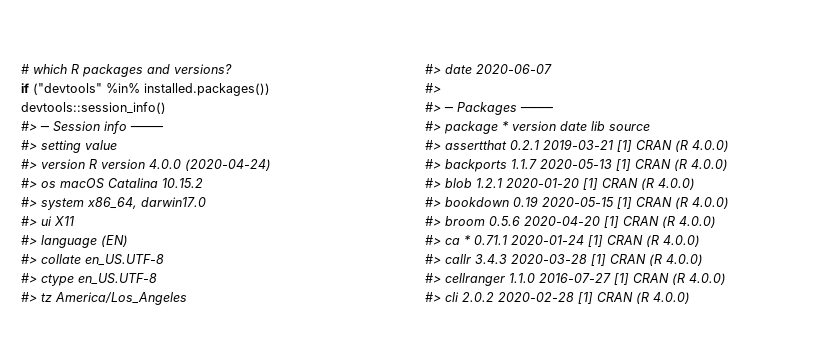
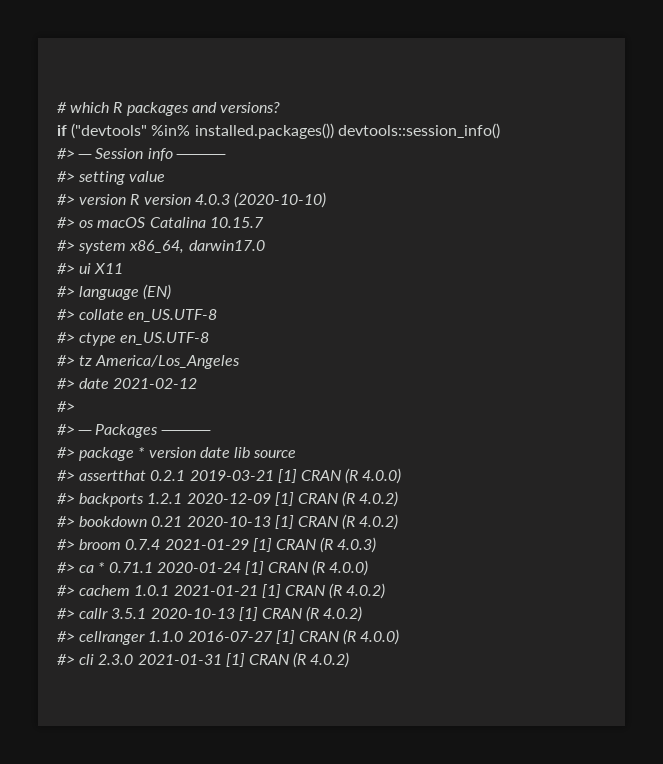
[149,159,271,171] 4.0.0 (2020-04-24) -> [194,192,326,208] 4.0.3 (2020-10-10)
[162,178,203,188] 10.15.2 -> [209,217,264,228] 10.15.7
[476,64,552,74] 2020-06-07 -> [113,378,198,389] 2021-02-12
[511,159,728,171] [425,178,695,190] [425,196,729,209] [425,216,716,228] 1.1.7 2020-05-13 [1] CRAN (R 4.0.0) // #> blob 1.2.1 2020-01-20 [1] CRAN (R 4.0.0) // #> bookdown 0.19 2020-05-15 [1] CRAN (R 4.0.0) // #> broom 0.5.6 2020-04-20 [1] CRAN (R 4.0.0) -> [147,491,399,507] [57,514,399,530] [57,537,377,553] 1.2.1 2020-12-09 [1] CRAN (R 4.0.2) // #> bookdown 0.21 2020-10-13 [1] CRAN (R 4.0.2) // #> broom 0.7.4 2021-01-29 [1] CRAN (R 4.0.3)
[445,254,703,266] callr 3.4.3 2020-03-28 [1] CRAN (R 4.0.0) -> [79,583,386,599] [57,606,363,622] cachem 1.0.1 2021-01-21 [1] CRAN (R 4.0.2) // #> callr 3.5.1 2020-10-13 [1] CRAN (R 4.0.2)
[462,292,690,304] 2.0.2 2020-02-28 [1] CRAN (R 4.0.0) -> [98,652,350,668] 2.3.0 2021-01-31 [1] CRAN (R 4.0.2)

